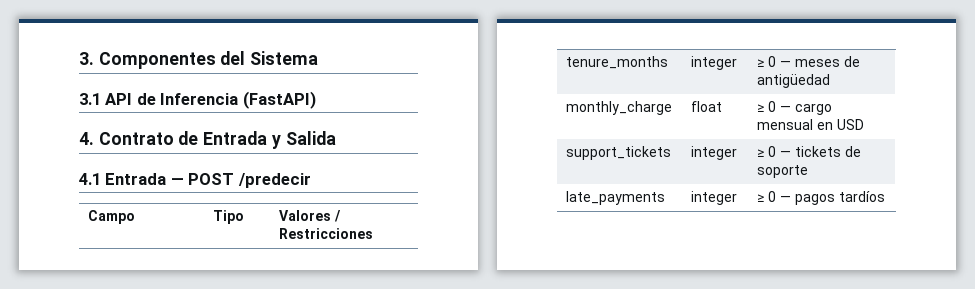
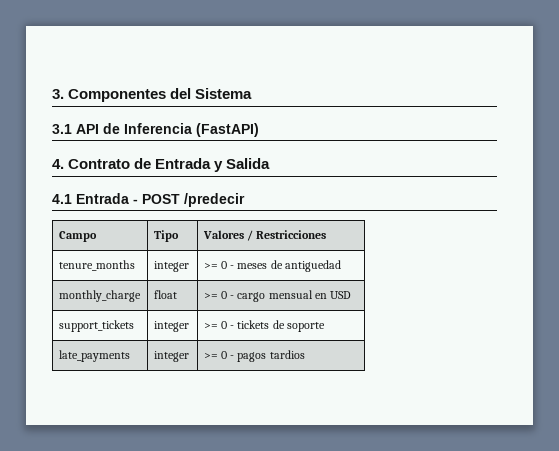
[170,178,184,185] — -> [133,199,138,204] -
[757,56,792,67] ≥ 0 — -> [203,261,235,269] >= 0 -
[757,74,831,88] antigüedad -> [284,260,341,272] antiguedad
[757,101,792,112] ≥ 0 — -> [203,291,235,299] >= 0 -
[757,146,792,157] ≥ 0 — -> [203,321,235,329] >= 0 -
[757,191,885,205] ≥ 0 — pagos tardíos -> [203,350,305,362] >= 0 - pagos tardios

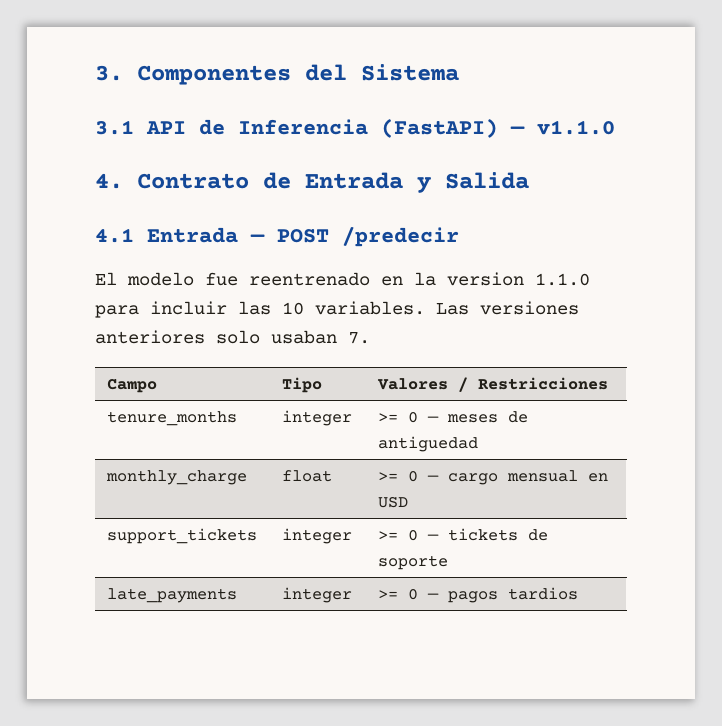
(259, 130) none -> [510,120,615,135] — v1.1.0
[133,199,138,204] - -> [250,234,265,242] —
(245, 200) none -> [95,272,590,286] [95,301,579,318] [95,330,370,344] // El modelo fue reentrenado en la version 1.1.0 para incluir las 10 variables. Las versiones anteriores solo usaban 7.
[230,265,235,269] - -> [427,416,440,422] —
[230,295,235,299] - -> [427,475,440,481] —
[230,325,235,329] - -> [427,534,440,540] —
[230,355,235,359] - -> [427,593,440,599] —

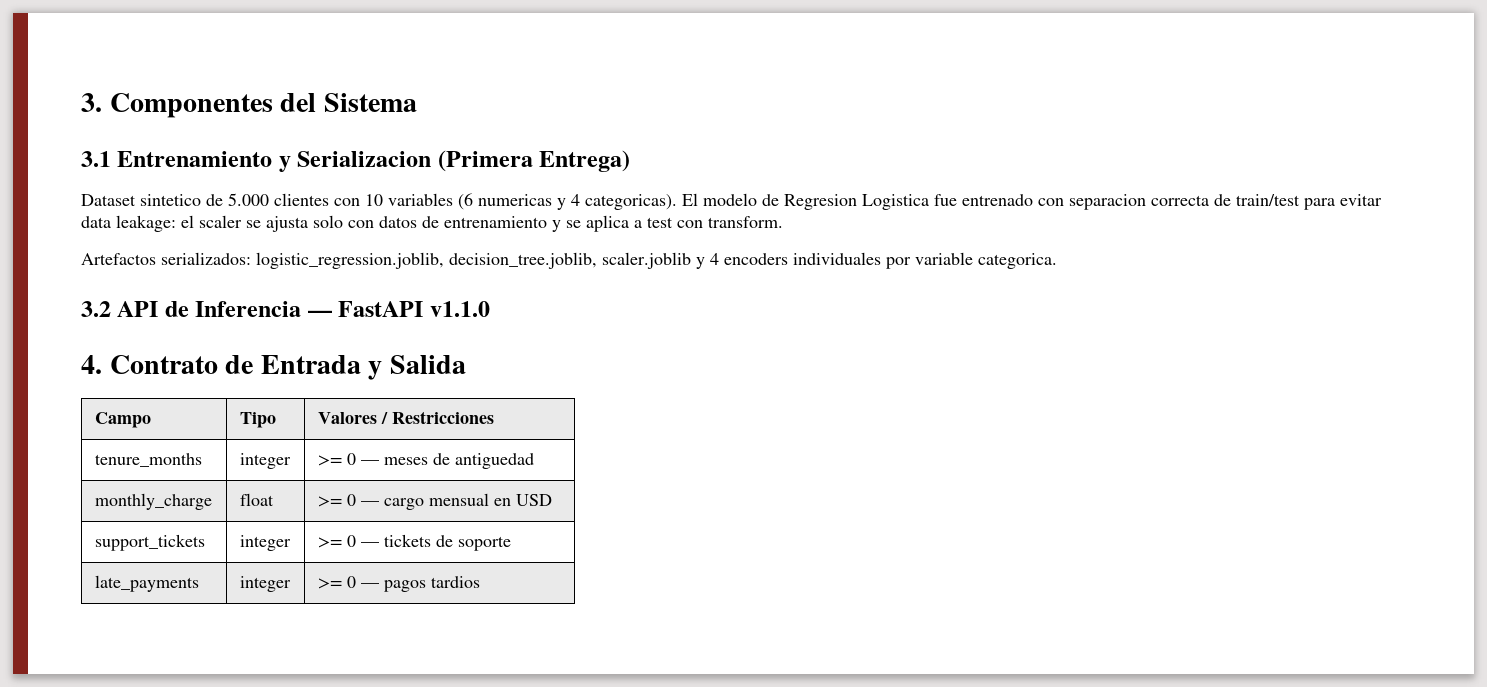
(134, 127) none -> [117,150,631,172] [81,193,1382,210] [81,215,783,232] [81,252,1057,269] [81,301,111,317] Entrenamiento y Serializacion (Primera Entrega) // Dataset sintetico de 5.000 clientes con 10 variables (6 numericas y 4 categoricas). El modelo de Regresion Logistica fue entrenado con separacion correcta de train/test para evitar data leakage: el scaler se ajusta solo con datos de entrenamiento y se aplica a test con transform. // Artefactos serializados: logistic_regression.joblib, decision_tree.joblib, scaler.joblib y 4 encoders individuales por variable categorica. // 3.2
[381,118,525,138] (FastAPI) — -> [307,301,424,317] — FastAPI
[95,226,459,247] [95,272,590,286] [95,301,579,318] [95,330,370,344] // 4.1 Entrada — POST /predecir // El modelo fue reentrenado en la version 1.1.0 para incluir las 10 variables. Las versiones anteriores solo usaban 7. -> (466, 364) none

